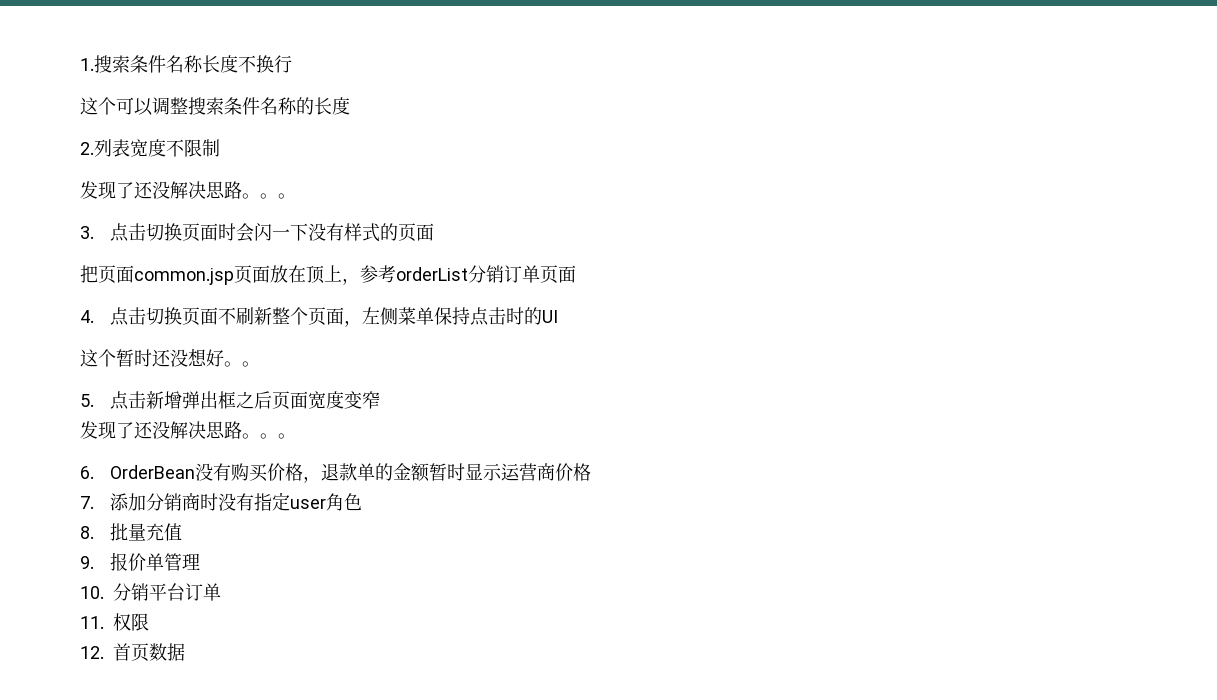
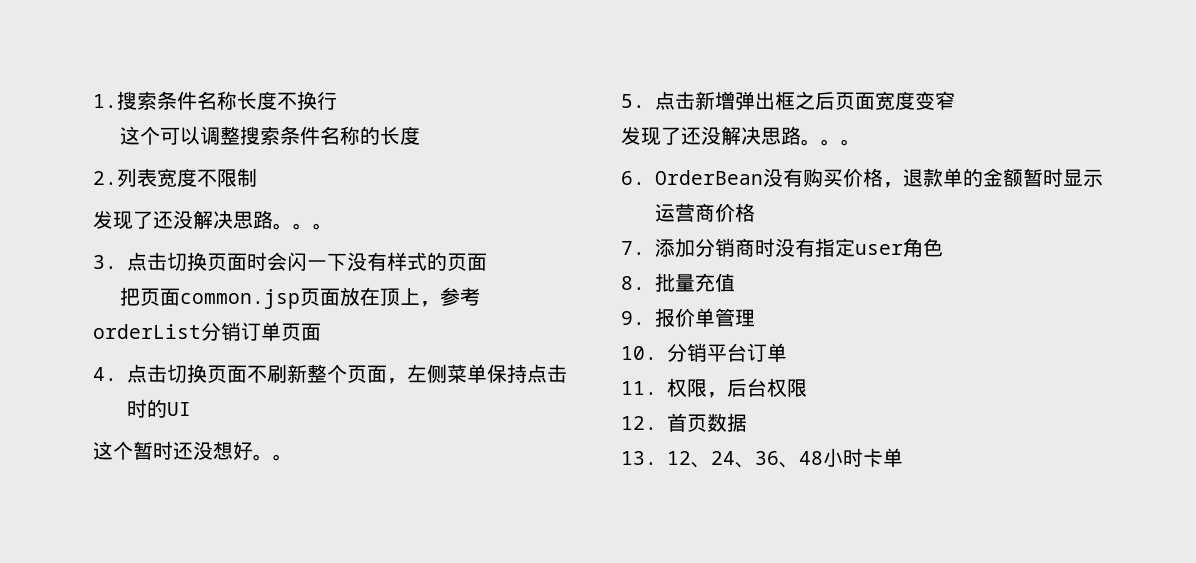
(149, 622) none -> [706,378,807,398] ，后台权限
(185, 652) none -> [621,448,903,468] // 13. 12、24、36、48小时卡单

